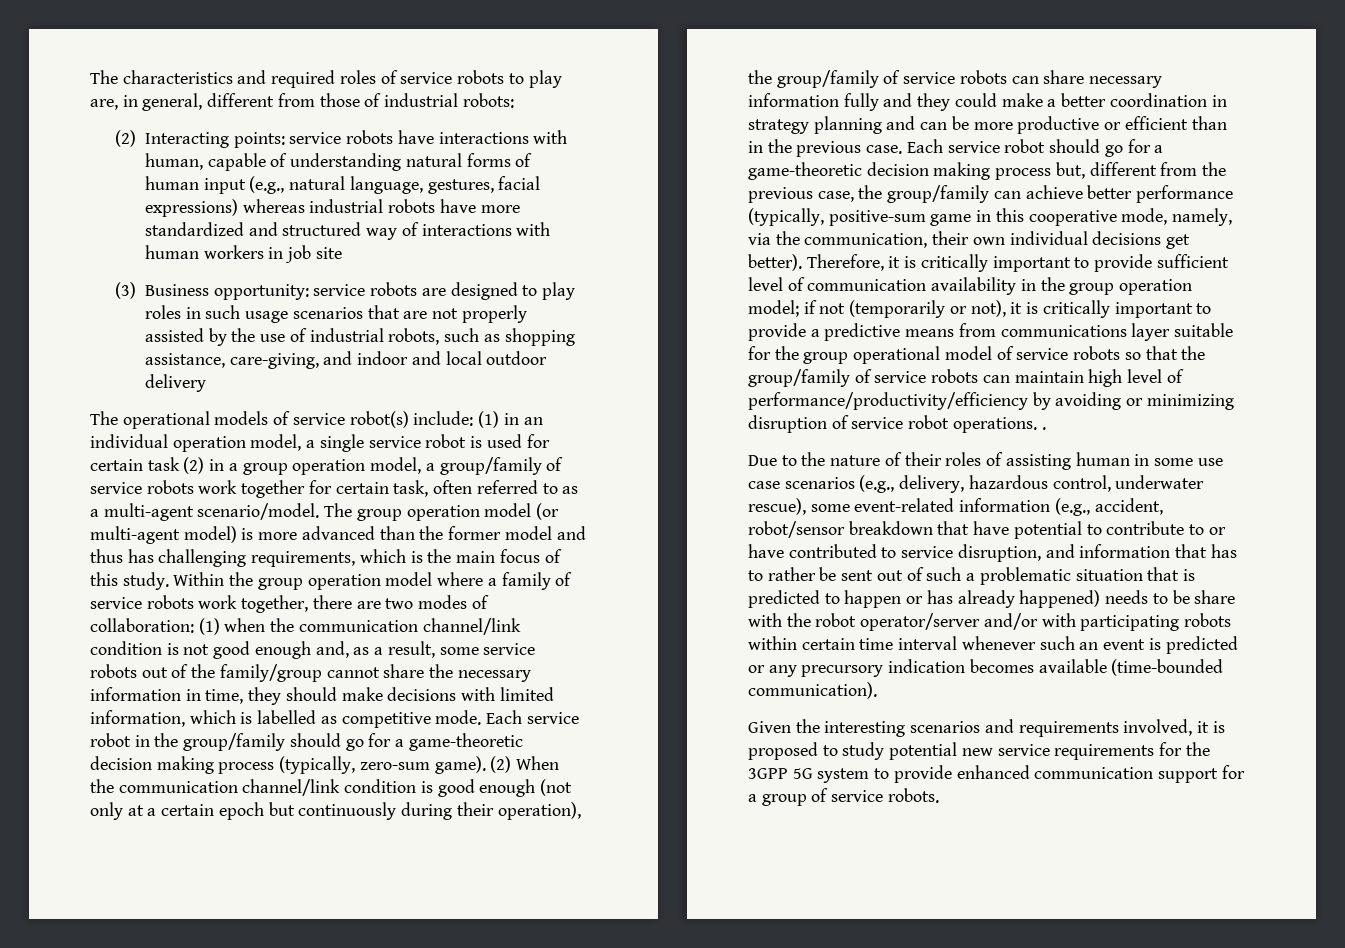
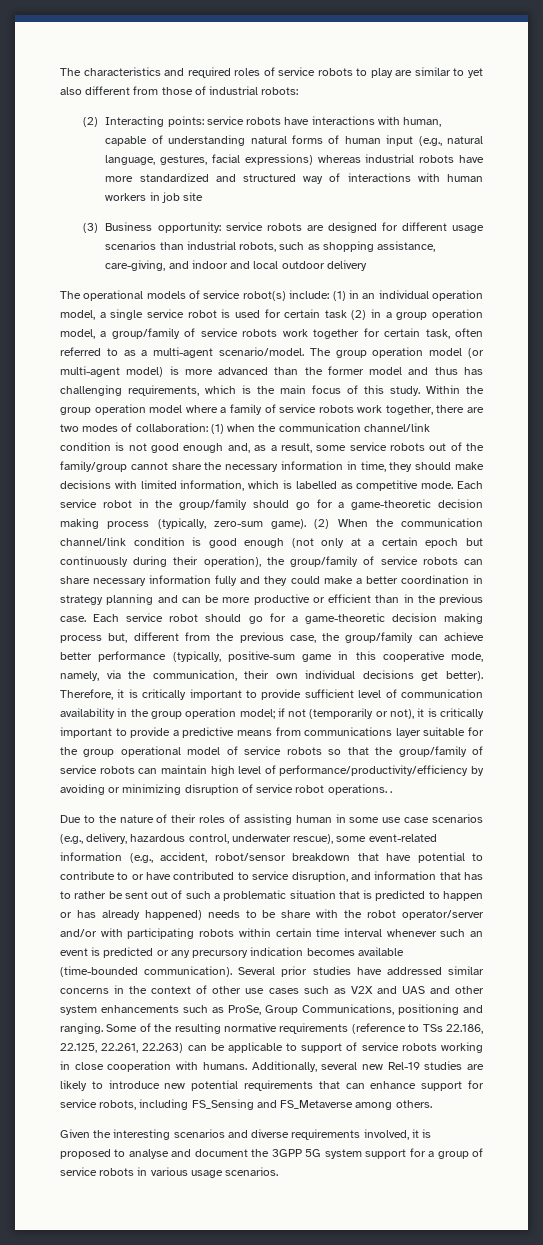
[90,93,203,111] are, in general, -> [395,67,484,78] [60,87,82,95] are similar to yet also
[522,282,576,300] [145,305,527,323] [145,328,307,346] to play roles in such usage scenarios that are not properly assisted by the use of -> [381,222,484,233] [105,241,184,250] for different usage scenarios than
(877, 690) none -> [238,966,485,977] [60,985,484,994] [60,1004,483,1015] [60,1023,483,1034] [60,1042,483,1053] [60,1061,484,1072] [60,1080,485,1091] [60,1099,432,1110] Several prior studies have addressed similar concerns in the context of other use cases such as V2X and UAS and other system enhancements such as ProSe, Group Communications, positioning and ranging. Some of the resulting normative requirements (reference to TSs 22.186, 22.125, 22.261, 22.263) can be applicable to support of service robots working in close cooperation with humans. Additionally, several new Rel-19 studies are likely to introduce new potential requirements that can enhance support for service robots, including FS_Sensing and FS_Metaverse among others.
(1014, 726) none -> [251,1129,290,1138] diverse
[842,742,1210,760] [748,765,1154,783] study potential new service requirements for the 3GPP 5G system to provide enhanced communication -> [128,1149,362,1159] analyse and document the 3GPP 5G system
[887,788,939,803] robots. -> [99,1167,279,1178] robots in various usage scenarios.

